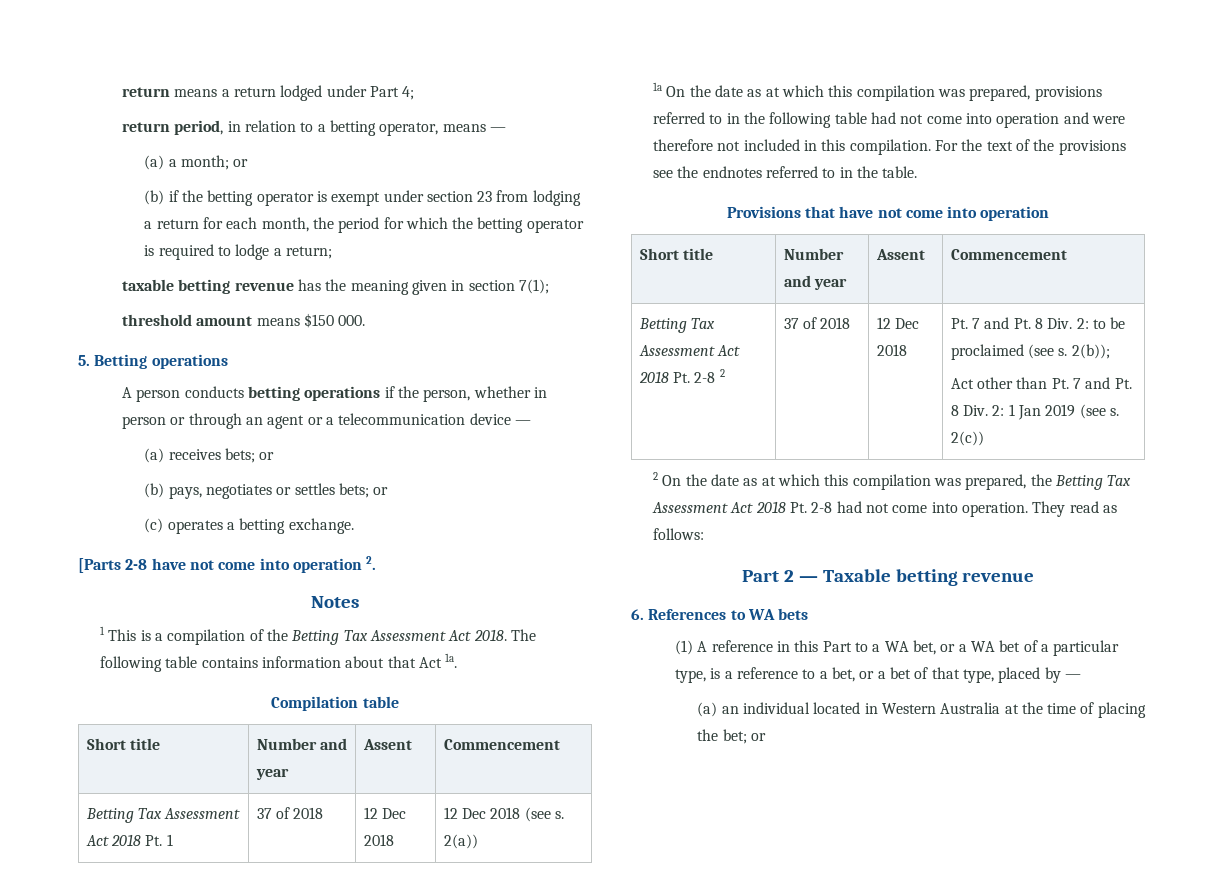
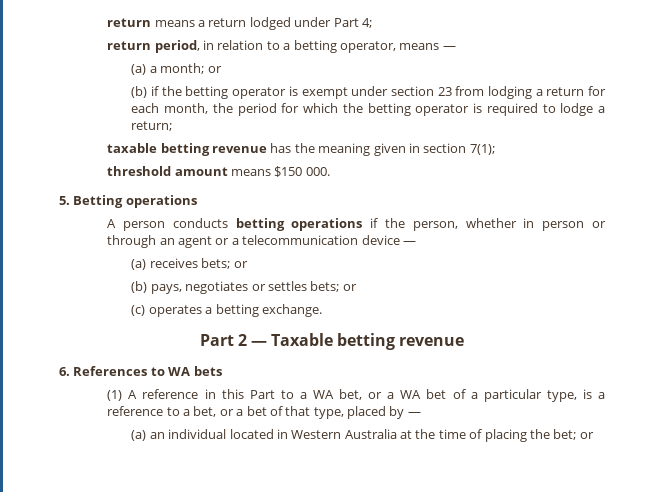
[78,556,377,573] [311,596,359,608] [100,626,536,645] [100,653,458,672] [271,696,399,711] [86,738,160,750] [256,738,347,750] [255,768,289,780] [362,739,412,750] [443,739,560,750] [85,808,241,823] [85,834,173,846] [256,807,324,819] [363,807,406,819] [363,834,394,846] [443,807,564,822] [443,834,478,849] [653,82,1102,101] [653,112,1125,128] [653,139,1126,155] [653,166,918,178] [726,206,1050,221] [639,248,713,260] [783,248,844,260] [783,275,847,290] [875,249,925,260] [950,249,1067,260] [638,318,715,333] [638,345,740,356] [638,369,725,383] [783,317,851,329] [876,317,919,329] [876,344,907,356] [950,317,1126,329] [950,344,1110,360] [950,377,1132,389] [950,404,1119,420] [950,431,984,446] [653,472,1132,490] [652,501,1117,517] [653,528,705,540] // [Parts 2-8 have not come into operation 2. // Notes // 1 This is a compilation of the Betting Tax Assessment Act 2018. The following table contains information about that Act 1a. // Compilation table // Short title | Number and year | Assent | Commencement // Betting Tax Assessment Act 2018 Pt. 1 | 37 of 2018 | 12 Dec 2018 | 12 Dec 2018 (see s. 2(a)) // 1a On the date as at which this compilation was prepared, provisions referred to in the following table had not come into operation and were therefore not included in this compilation. For the text of the provisions see the endnotes referred to in the table. // Provisions that have not come into operation // Short title | Number and year | Assent | Commencement // Betting Tax Assessment Act 2018 Pt. 2-8 2 | 37 of 2018 | 12 Dec 2018 | Pt. 7 and Pt. 8 Div. 2: to be proclaimed (see s. 2(b)); // Act other than Pt. 7 and Pt. 8 Div. 2: 1 Jan 2019 (see s. 2(c)) // 2 On the date as at which this compilation was prepared, the Betting Tax Assessment Act 2018 Pt. 2-8 had not come into operation. They read as follows: -> (322, 310) none

